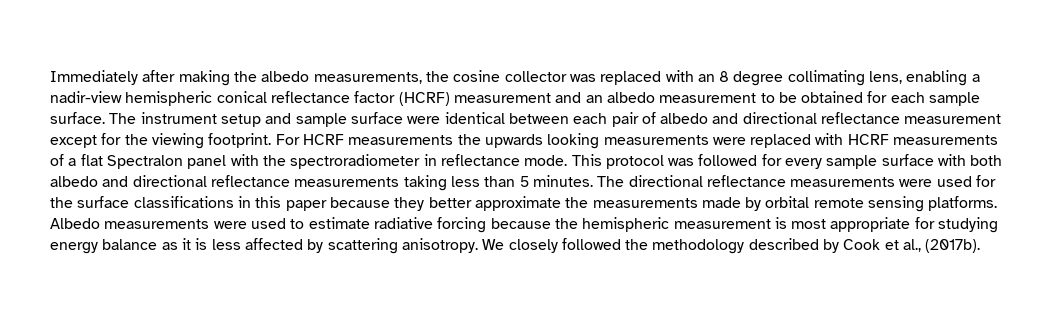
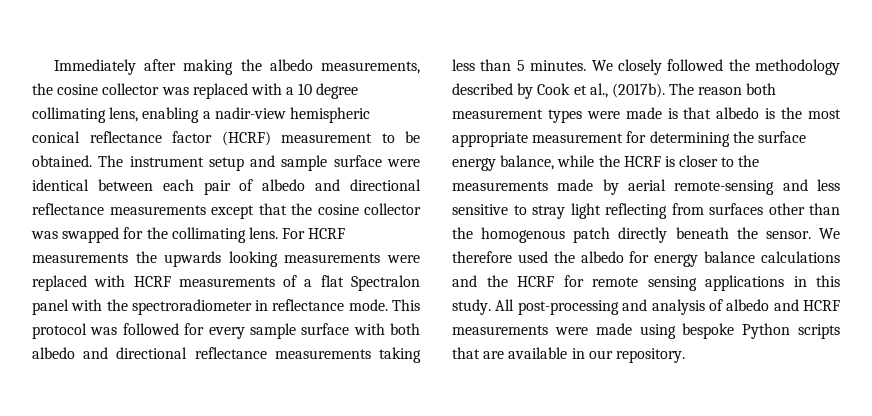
[697,71,730,82] an 8 -> [286,83,313,95] a 10
[555,91,981,106] [50,112,105,124] and an albedo measurement to be obtained for each sample surface. -> [381,131,420,143] [32,155,92,167] to be obtained.
[904,114,1002,124] [50,133,272,149] measurement except for the viewing footprint. -> [109,203,421,219] [31,227,278,243] measurements except that the cosine collector was swapped for the collimating lens.
[597,175,997,187] [50,196,998,212] [50,217,999,233] [50,238,478,254] The directional reflectance measurements were used for the surface classifications in this paper because they better approximate the measurements made by orbital remote sensing platforms. Albedo measurements were used to estimate radiative forcing because the hemispheric measurement is most appropriate for studying energy balance as it is less affected by scattering anisotropy. -> (587, 65) none
(981, 246) none -> [669,83,777,95] [452,107,842,123] [452,131,806,147] [452,155,760,171] [452,179,840,195] [452,203,840,219] [452,227,840,243] [452,251,840,267] [452,275,840,291] [452,299,840,315] [452,323,840,339] [452,347,685,363] The reason both measurement types were made is that albedo is the most appropriate measurement for determining the surface energy balance, while the HCRF is closer to the measurements made by aerial remote-sensing and less sensitive to stray light reflecting from surfaces other than the homogenous patch directly beneath the sensor. We therefore used the albedo for energy balance calculations and the HCRF for remote sensing applications in this study. All post-processing and analysis of albedo and HCRF measurements were made using bespoke Python scripts that are available in our repository.

